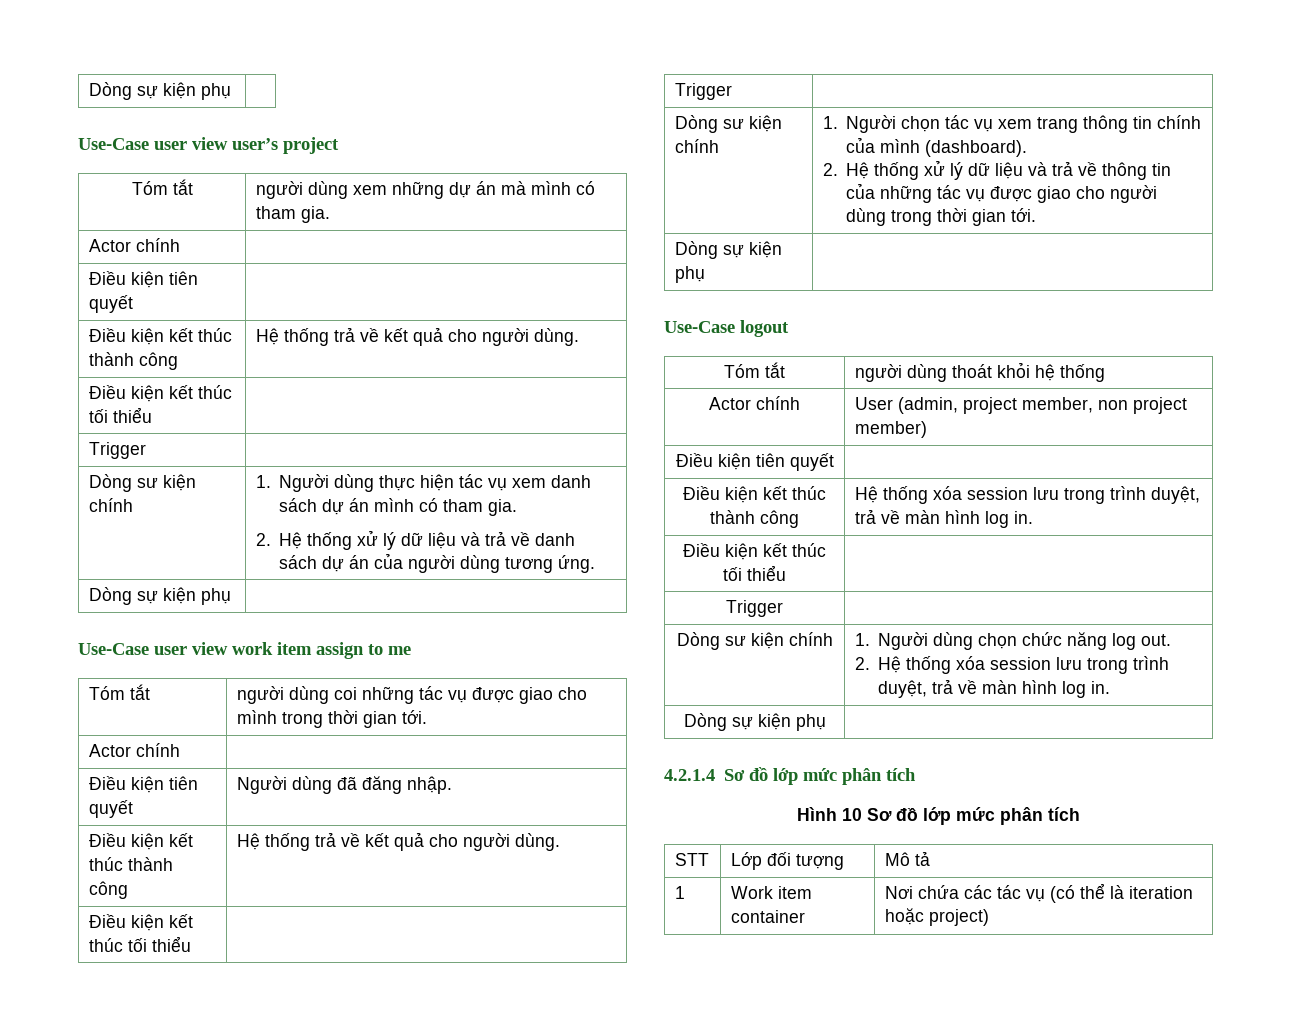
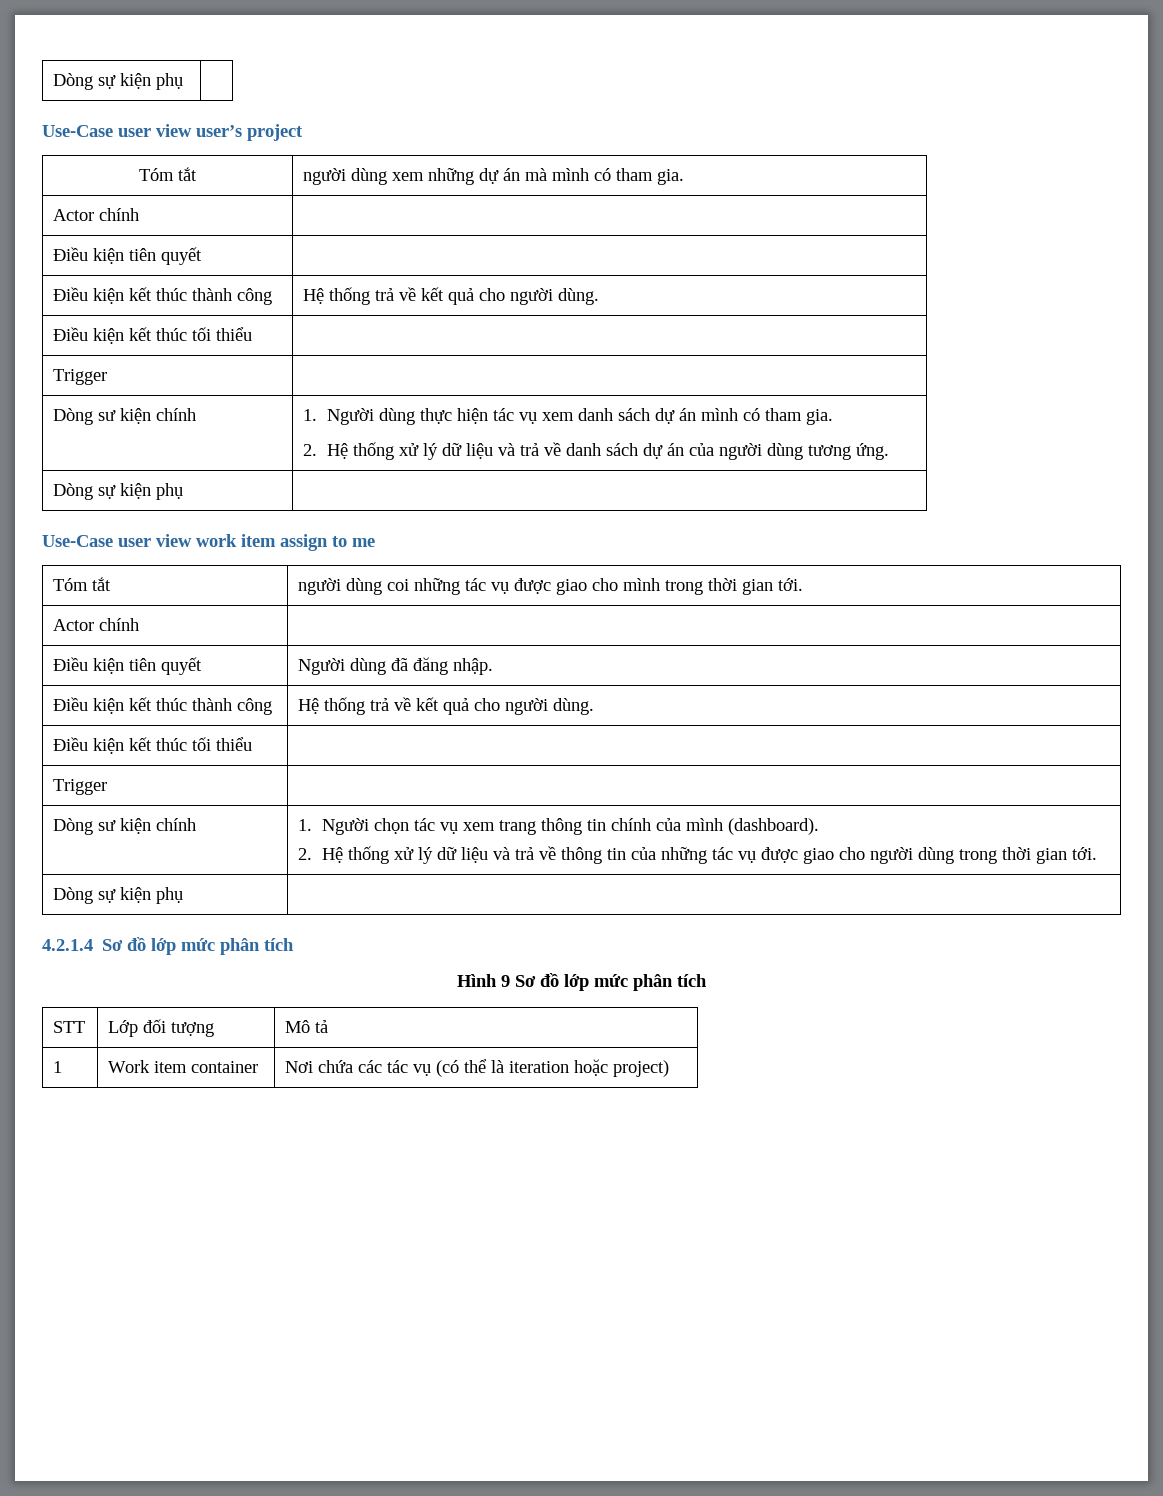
[664,320,789,337] [724,362,785,378] [854,362,1105,382] [709,396,800,410] [854,397,1187,414] [854,421,927,438] [675,453,834,471] [683,486,826,503] [710,510,799,528] [854,486,1200,504] [854,509,1033,528] [683,543,826,560] [723,565,786,581] [726,600,783,617] [676,632,833,650] [854,632,1172,650] [854,656,1170,674] [878,679,1111,698] [683,713,826,731] // Use-Case logout // Tóm tắt | người dùng thoát khỏi hệ thống // Actor chính | User (admin, project member, non project member) // Điều kiện tiên quyết | // Điều kiện kết thúc thành công | Hệ thống xóa session lưu trong trình duyệt, trả về màn hình log in. // Điều kiện kết thúc tối thiểu | // Trigger | // Dòng sư kiện chính | 1. Người dùng chọn chức năng log out. // 2. Hệ thống xóa session lưu trong trình duyệt, trả về màn hình log in. // Dòng sự kiện phụ | -> (184, 895) none
[842,808,862,821] 10 -> [501,975,510,987] 9

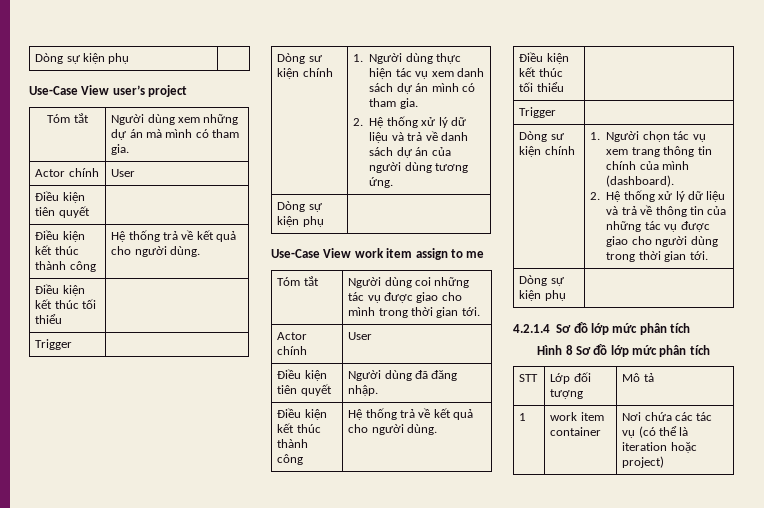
[53,73,184,90] [42,124,192,137] Dòng sự kiện phụ | // Use-Case user view -> [35,53,130,64] [29,85,110,95] Dòng sự kiện phụ | // Use-Case View
[303,168,347,185] người -> [111,114,145,125] Người
(140, 214) none -> [111,169,136,177] User
[118,534,192,547] user view -> [323,248,352,258] View
[298,578,342,595] người -> [348,277,382,288] Người
(140, 624) none -> [348,332,373,340] User
[501,975,510,987] 9 -> [565,345,573,355] 8
[108,1060,151,1073] Work -> [550,412,578,421] work

